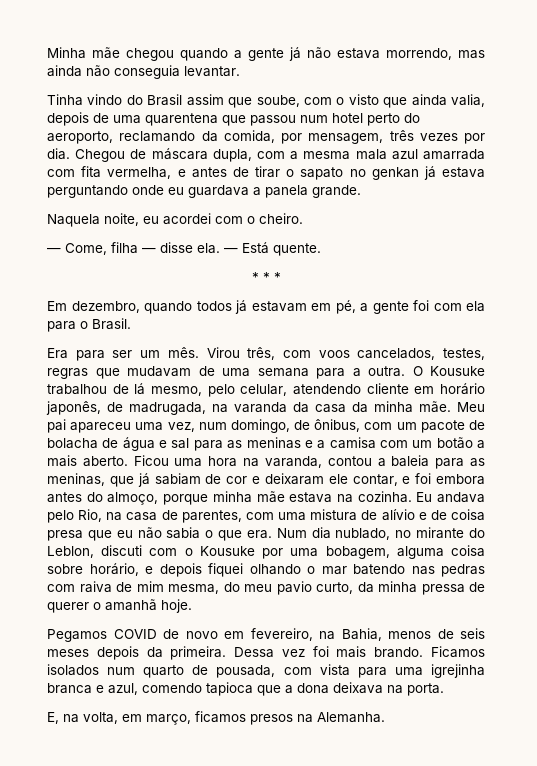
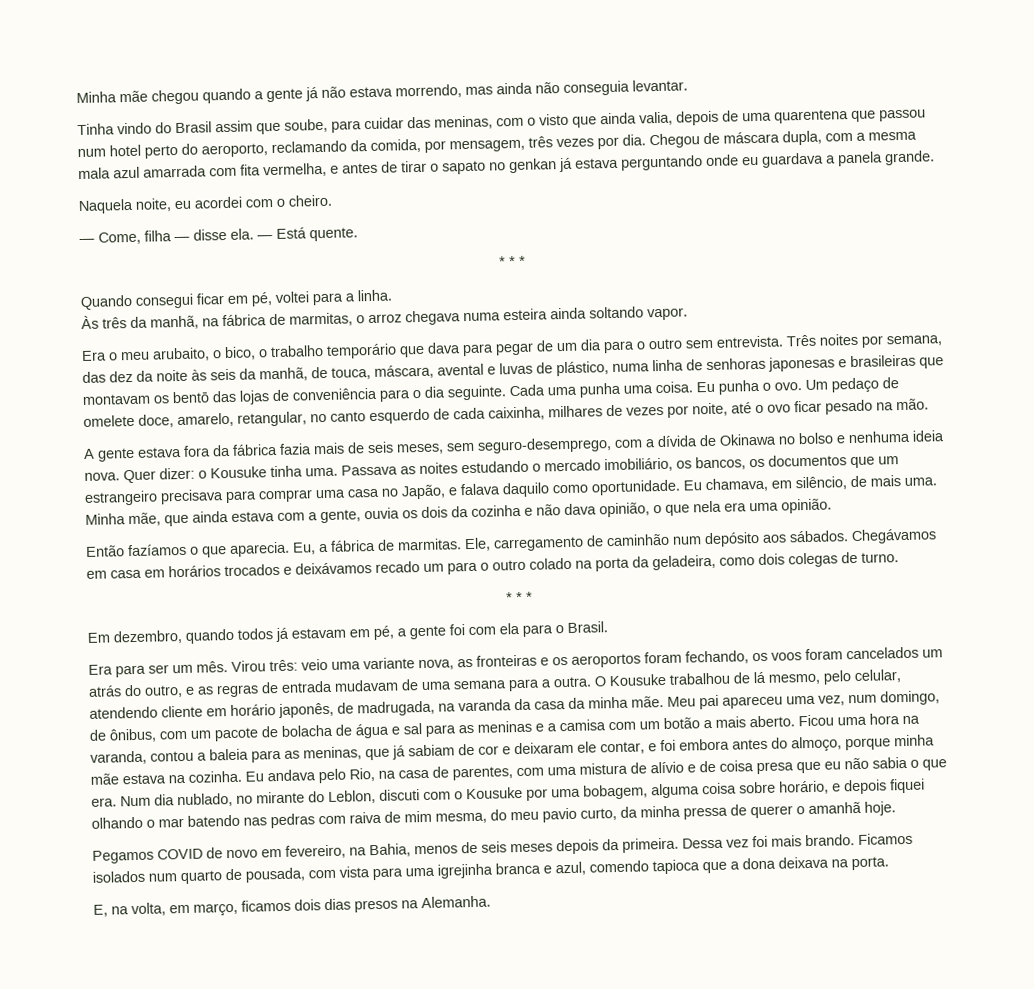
(300, 101) none -> [331,115,493,133] para cuidar das meninas,
(281, 277) none -> [80,289,392,311] [81,306,688,330] [81,333,942,362] [82,354,944,383] [82,377,899,405] [83,398,929,428] [83,430,944,462] [84,454,899,484] [84,475,937,506] [85,498,832,527] [85,528,937,558] [86,551,899,579] [506,591,533,603] // Quando consegui ficar em pé, voltei para a linha. // Às três da manhã, na fábrica de marmitas, o arroz chegava numa esteira ainda soltando vapor. // Era o meu arubaito, o bico, o trabalho temporário que dava para pegar de um dia para o outro sem entrevista. Três noites por semana, das dez da noite às seis da manhã, de touca, máscara, avental e luvas de plástico, numa linha de senhoras japonesas e brasileiras que montavam os bentō das lojas de conveniência para o dia seguinte. Cada uma punha uma coisa. Eu punha o ovo. Um pedaço de omelete doce, amarelo, retangular, no canto esquerdo de cada caixinha, milhares de vezes por noite, até o ovo ficar pesado na mão. // A gente estava fora da fábrica fazia mais de seis meses, sem seguro-desemprego, com a dívida de Okinawa no bolso e nenhuma ideia nova. Quer dizer: o Kousuke tinha uma. Passava as noites estudando o mercado imobiliário, os bancos, os documentos que um estrangeiro precisava para comprar uma casa no Japão, e falava daquilo como oportunidade. Eu chamava, em silêncio, de mais uma. Minha mãe, que ainda estava com a gente, ouvia os dois da cozinha e não dava opinião, o que nela era uma opinião. // Então fazíamos o que aparecia. Eu, a fábrica de marmitas. Ele, carregamento de caminhão num depósito aos sábados. Chegávamos em casa em horários trocados e deixávamos recado um para o outro colado na porta da geladeira, como dois colegas de turno. // * * *
[247,347,485,360] [47,368,120,379] três, com voos cancelados, testes, regras que -> [269,646,943,672] [88,680,333,698] três: veio uma variante nova, as fronteiras e os aeroportos foram fechando, os voos foram cancelados um atrás do outro, e as regras de entrada
(246, 717) none -> [294,898,351,911] dois dias

